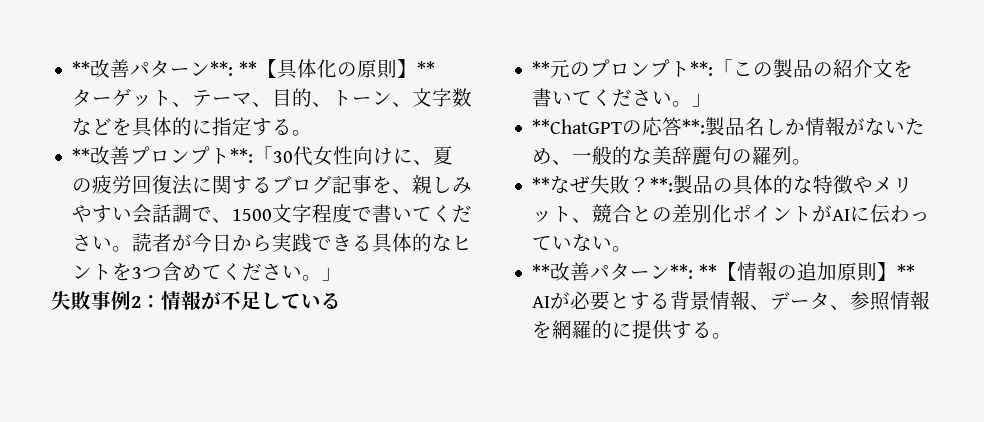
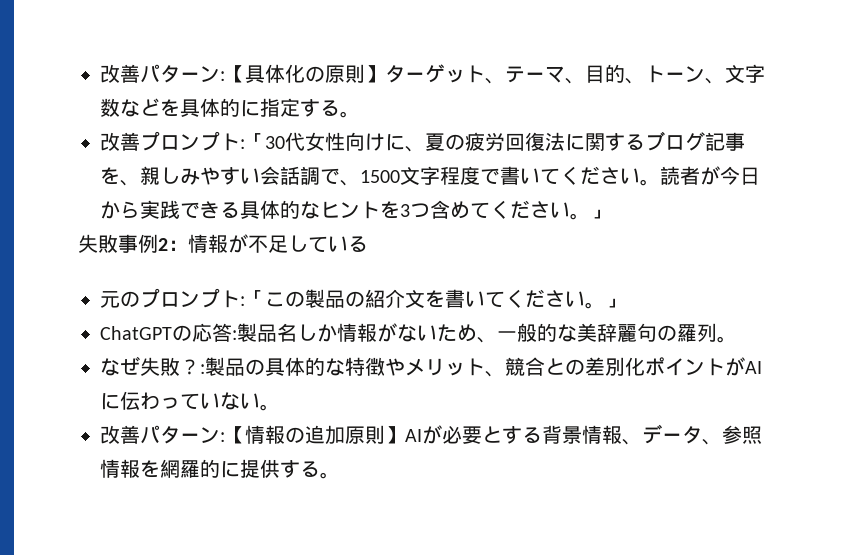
[72,59,257,78] **改善パターン**: ** -> [100,64,225,83] 改善パターン:
[416,61,435,76] ** -> (385, 74) none
[72,148,91,163] ** -> (360, 114) none
[230,148,254,163] **: -> [240,139,245,149] :
[532,61,551,76] ** -> (368, 244) none
[690,61,714,76] **: -> [240,296,245,306] :
[532,117,706,136] **ChatGPTの応答**: -> [100,323,237,342] ChatGPTの応答:
[532,177,551,192] ** -> (737, 339) none
[650,177,674,192] **: -> [200,364,205,374] :
[532,262,717,281] **改善パターン**: ** -> [100,425,225,444] 改善パターン:
[896,264,915,279] ** -> (405, 435) none

